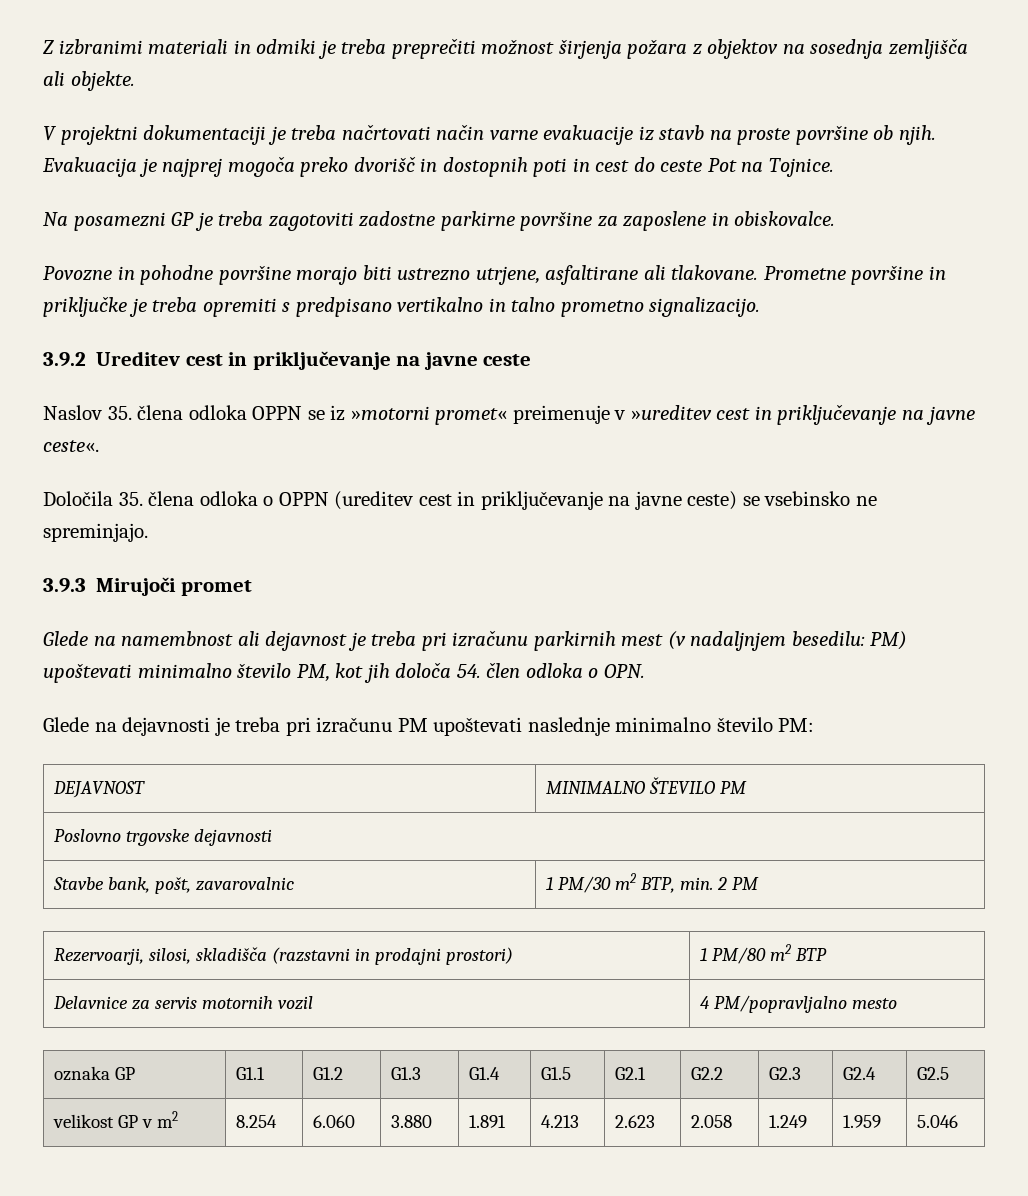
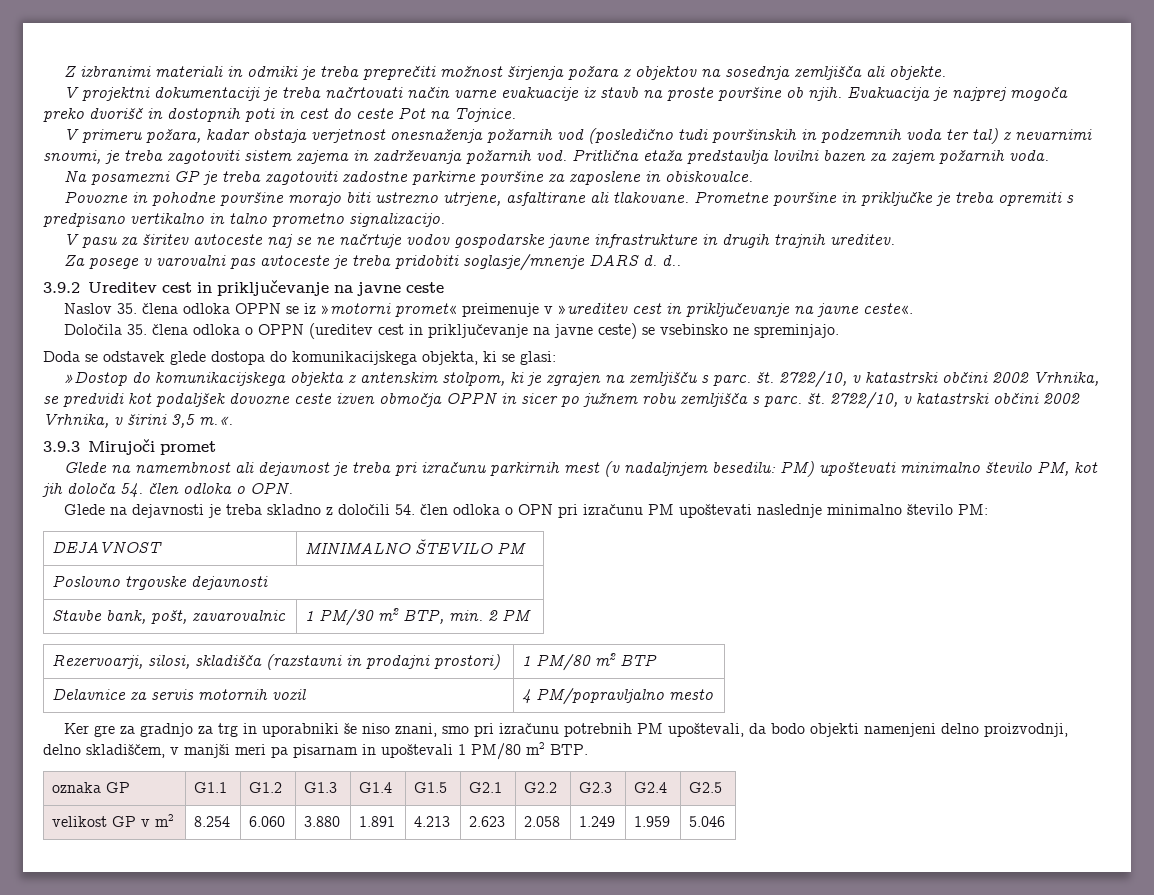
(835, 167) none -> [64,128,1093,144] [43,149,1049,164] // V primeru požara, kadar obstaja verjetnost onesnaženja požarnih vod (posledično tudi površinskih in podzemnih voda ter tal) z nevarnimi snovmi, je treba zagotoviti sistem zajema in zadrževanja požarnih vod. Pritlična etaža predstavlja lovilni bazen za zajem požarnih voda.
(761, 307) none -> [64,233,896,248] [64,254,682,271] // V pasu za širitev avtoceste naj se ne načrtuje vodov gospodarske javne infrastrukture in drugih trajnih ureditev. // Za posege v varovalni pas avtoceste je treba pridobiti soglasje/mnenje DARS d. d..
(148, 532) none -> [43,351,556,365] [64,371,1100,388] [43,392,1080,409] [43,413,233,428] // Doda se odstavek glede dostopa do komunikacijskega objekta, ki se glasi: // »Dostop do komunikacijskega objekta z antenskim stolpom, ki je zgrajen na zemljišču s parc. št. 2722/10, v katastrski občini 2002 Vrhnika, se predvidi kot podaljšek dovozne ceste izven območja OPPN in sicer po južnem robu zemljišča s parc. št. 2722/10, v katastrski občini 2002 Vrhnika, v širini 3,5 m.«.
(281, 724) none -> [267,504,554,515] skladno z določili 54. člen odloka o OPN
(898, 1003) none -> [64,723,1069,737] [43,742,588,760] // Ker gre za gradnjo za trg in uporabniki še niso znani, smo pri izračunu potrebnih PM upoštevali, da bodo objekti namenjeni delno proizvodnji, delno skladiščem, v manjši meri pa pisarnam in upoštevali 1 PM/80 m2 BTP.

